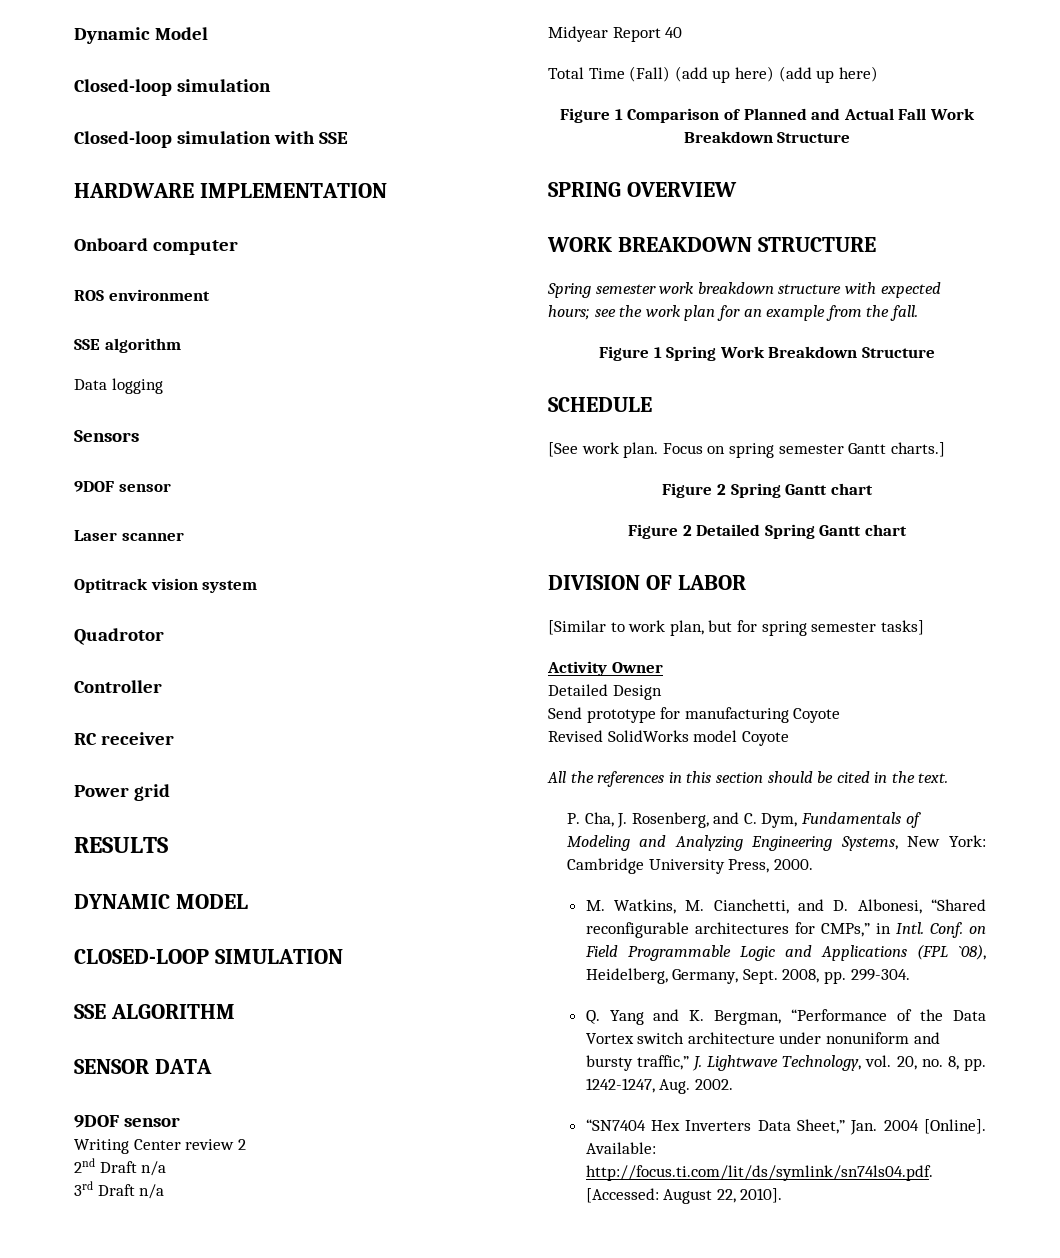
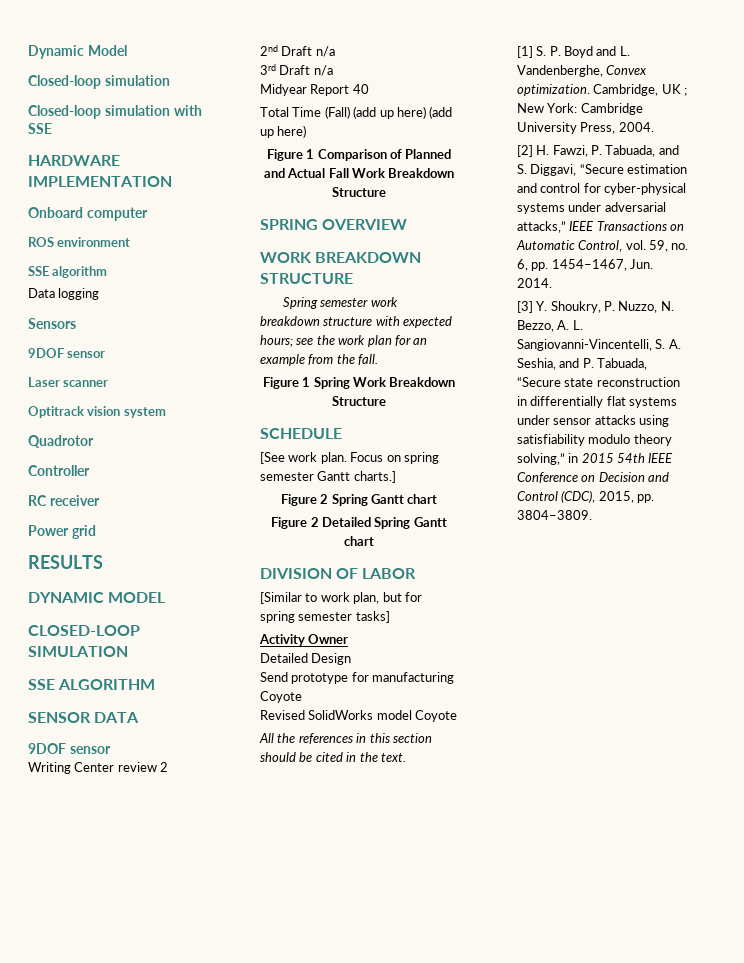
[566,812,921,828] [566,835,898,851] P. Cha, J. Rosenberg, and C. Dym, Fundamentals of Modeling and Analyzing Engineering Systems, -> [516,46,630,58] [516,65,648,77] [516,84,687,96] [1] S. P. Boyd and L. Vandenberghe, Convex optimization. Cambridge, UK ;
[773,859,813,870] [585,899,986,914] [585,922,986,938] [584,944,986,961] [585,968,910,984] [585,1009,986,1025] [585,1032,940,1044] [585,1055,986,1071] [585,1078,733,1094] [585,1119,986,1135] [585,1142,656,1154] [585,1165,933,1181] [585,1188,783,1204] 2000. // M. Watkins, M. Cianchetti, and D. Albonesi, “Shared reconfigurable architectures for CMPs,” in Intl. Conf. on Field Programmable Logic and Applications (FPL `08), Heidelberg, Germany, Sept. 2008, pp. 299-304. // Q. Yang and K. Bergman, “Performance of the Data Vortex switch architecture under nonuniform and bursty traffic,” J. Lightwave Technology, vol. 20, no. 8, pp. 1242-1247, Aug. 2002. // “SN7404 Hex Inverters Data Sheet,” Jan. 2004 [Online]. Available: http://focus.ti.com/lit/ds/symlink/sn74ls04.pdf. [Accessed: August 22, 2010]. -> [618,122,654,132] [516,145,679,157] [516,164,687,176] [516,183,686,195] [516,202,666,214] [516,221,684,233] [515,240,689,252] [516,259,653,271] [516,278,552,288] [516,301,674,313] [516,320,583,332] [516,339,681,351] [516,358,647,370] [516,377,680,387] [516,396,677,408] [516,415,669,427] [516,434,672,446] [516,453,674,465] [516,472,669,483] [516,490,654,503] [516,510,592,520] 2004. // [2] H. Fawzi, P. Tabuada, and S. Diggavi, “Secure estimation and control for cyber-physical systems under adversarial attacks,” IEEE Transactions on Automatic Control, vol. 59, no. 6, pp. 1454–1467, Jun. 2014. // [3] Y. Shoukry, P. Nuzzo, N. Bezzo, A. L. Sangiovanni-Vincentelli, S. A. Seshia, and P. Tabuada, “Secure state reconstruction in differentially flat systems under sensor attacks using satisfiability modulo theory solving,” in 2015 54th IEEE Conference on Decision and Control (CDC), 2015, pp. 3804–3809.

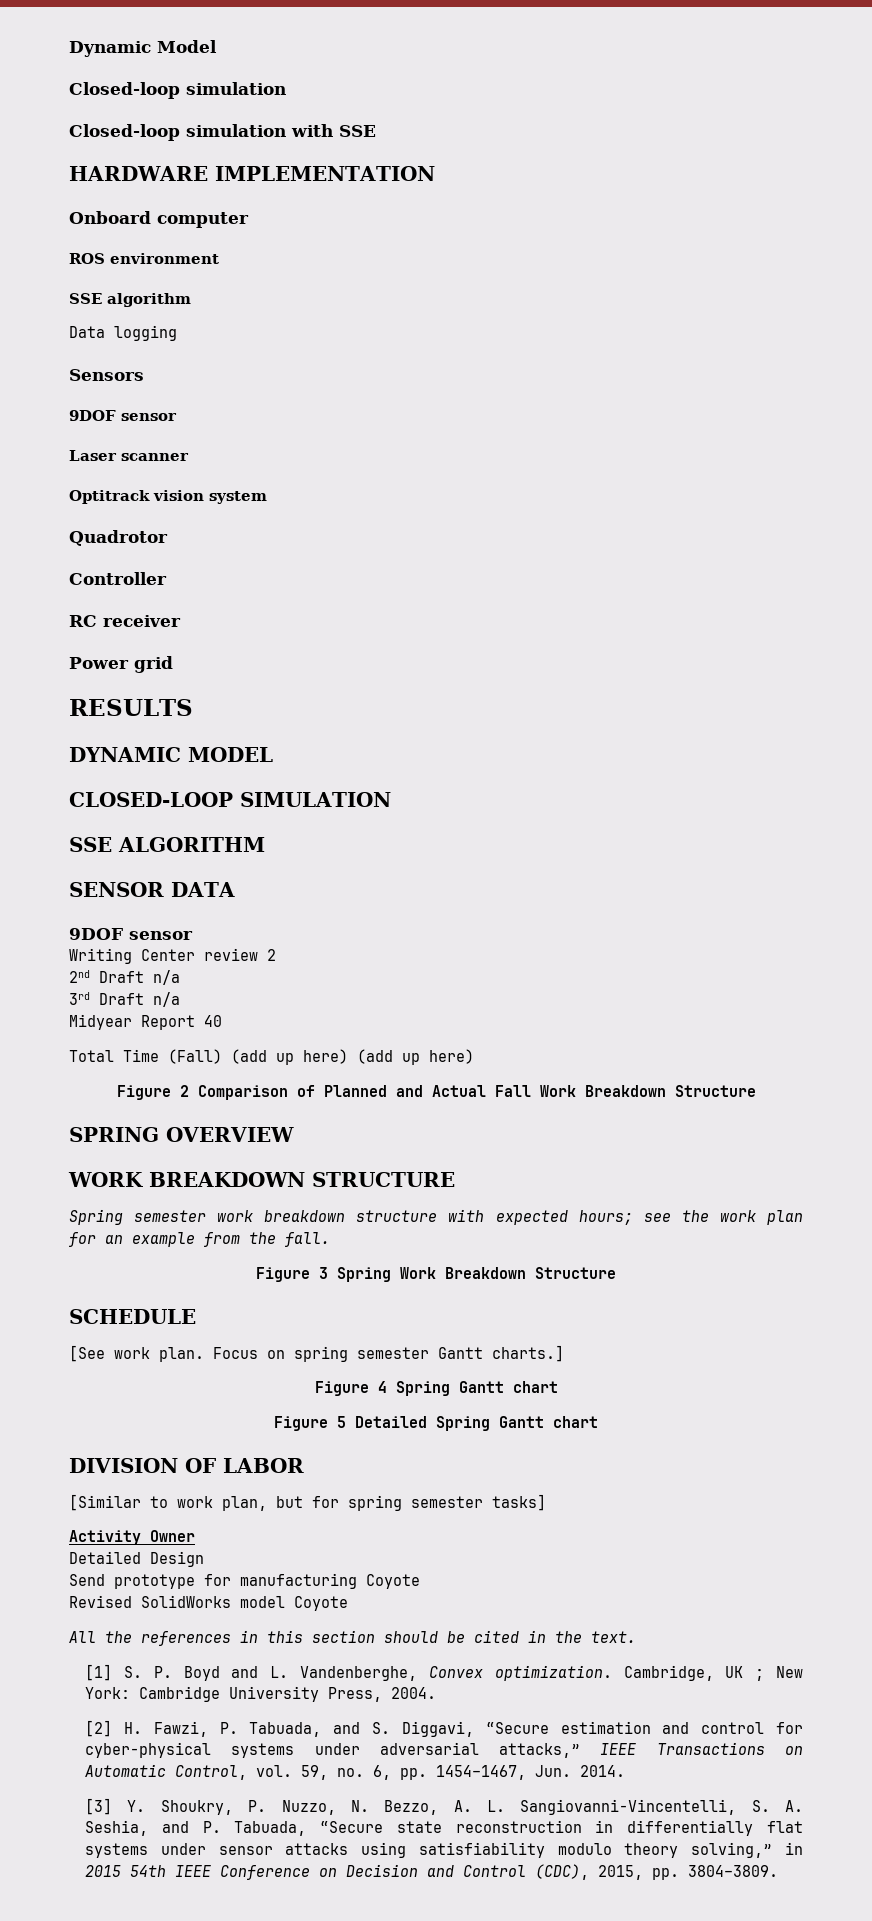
[306,149,315,159] 1 -> [179,1085,189,1097] 2
[302,377,311,387] 1 -> [319,1267,328,1279] 3
[320,494,329,504] 2 -> [377,1381,387,1393] 4
[310,517,319,527] 2 -> [337,1416,346,1428] 5

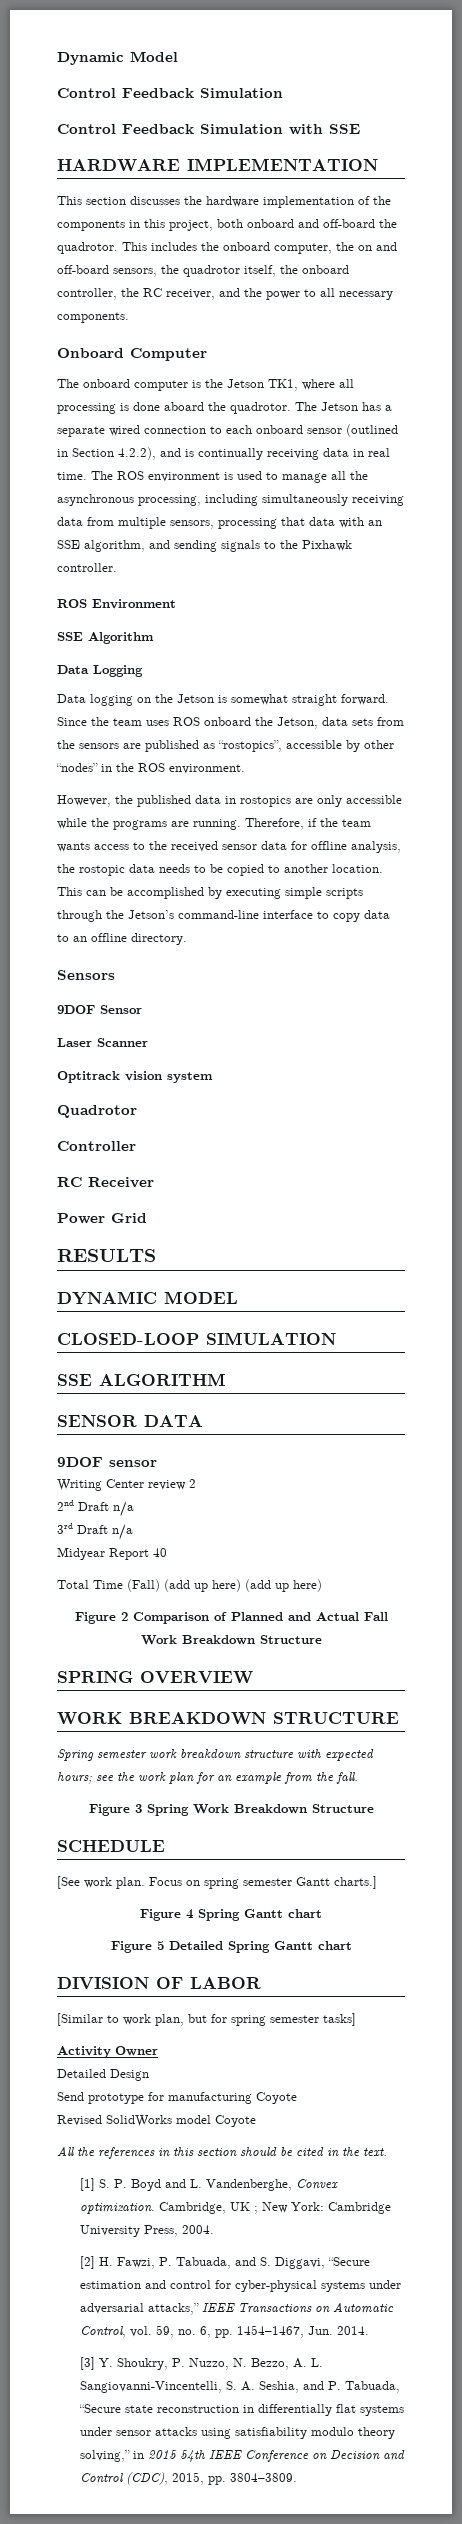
[69,82,286,99] [69,124,376,141] [69,166,435,181] [69,211,249,228] [69,253,219,264] [69,293,191,307] Closed-loop simulation // Closed-loop simulation with SSE // HARDWARE IMPLEMENTATION // Onboard computer // ROS environment // SSE algorithm -> [57,88,283,98] [57,124,360,135] [57,158,378,172] [57,196,391,208] [57,219,397,231] [57,242,397,254] [57,265,349,277] [57,288,393,300] [57,312,129,323] [57,348,207,361] [57,379,354,391] [57,402,392,414] [57,424,398,437] [57,447,390,460] [57,471,368,483] [57,494,404,506] [57,517,382,529] [57,540,352,552] [57,563,117,572] [57,599,176,609] [57,632,154,644] [57,665,143,677] Control Feedback Simulation // Control Feedback Simulation with SSE // HARDWARE IMPLEMENTATION // This section discusses the hardware implementation of the components in this project, both onboard and off-board the quadrotor. This includes the onboard computer, the on and off-board sensors, the quadrotor itself, the onboard controller, the RC receiver, and the power to all necessary components. // Onboard Computer // The onboard computer is the Jetson TK1, where all processing is done aboard the quadrotor. The Jetson has a separate wired connection to each onboard sensor (outlined in Section 4.2.2), and is continually receiving data in real time. The ROS environment is used to manage all the asynchronous processing, including simultaneously receiving data from multiple sensors, processing that data with an SSE algorithm, and sending signals to the Pixhawk controller. // ROS Environment // SSE Algorithm // Data Logging
(177, 333) none -> [137,694,389,706] [57,717,404,729] [57,740,394,752] [56,763,245,774] [57,795,402,807] [57,818,371,830] [57,841,401,853] [57,864,383,876] [57,887,363,899] [57,910,390,922] [57,933,187,945] on the Jetson is somewhat straight forward. Since the team uses ROS onboard the Jetson, data sets from the sensors are published as “rostopics”, accessible by other “nodes” in the ROS environment. // However, the published data in rostopics are only accessible while the programs are running. Therefore, if the team wants access to the received sensor data for offline analysis, the rostopic data needs to be copied to another location. This can be accomplished by executing simple scripts through the Jetson’s command-line interface to copy data to an offline directory.
[121,413,177,421] sensor -> [100,1005,142,1014] Sensor
[121,453,189,461] scanner -> [97,1038,148,1047] Scanner
[103,615,181,627] receiver -> [88,1177,154,1188] Receiver
[134,656,173,673] grid -> [111,1213,147,1223] Grid

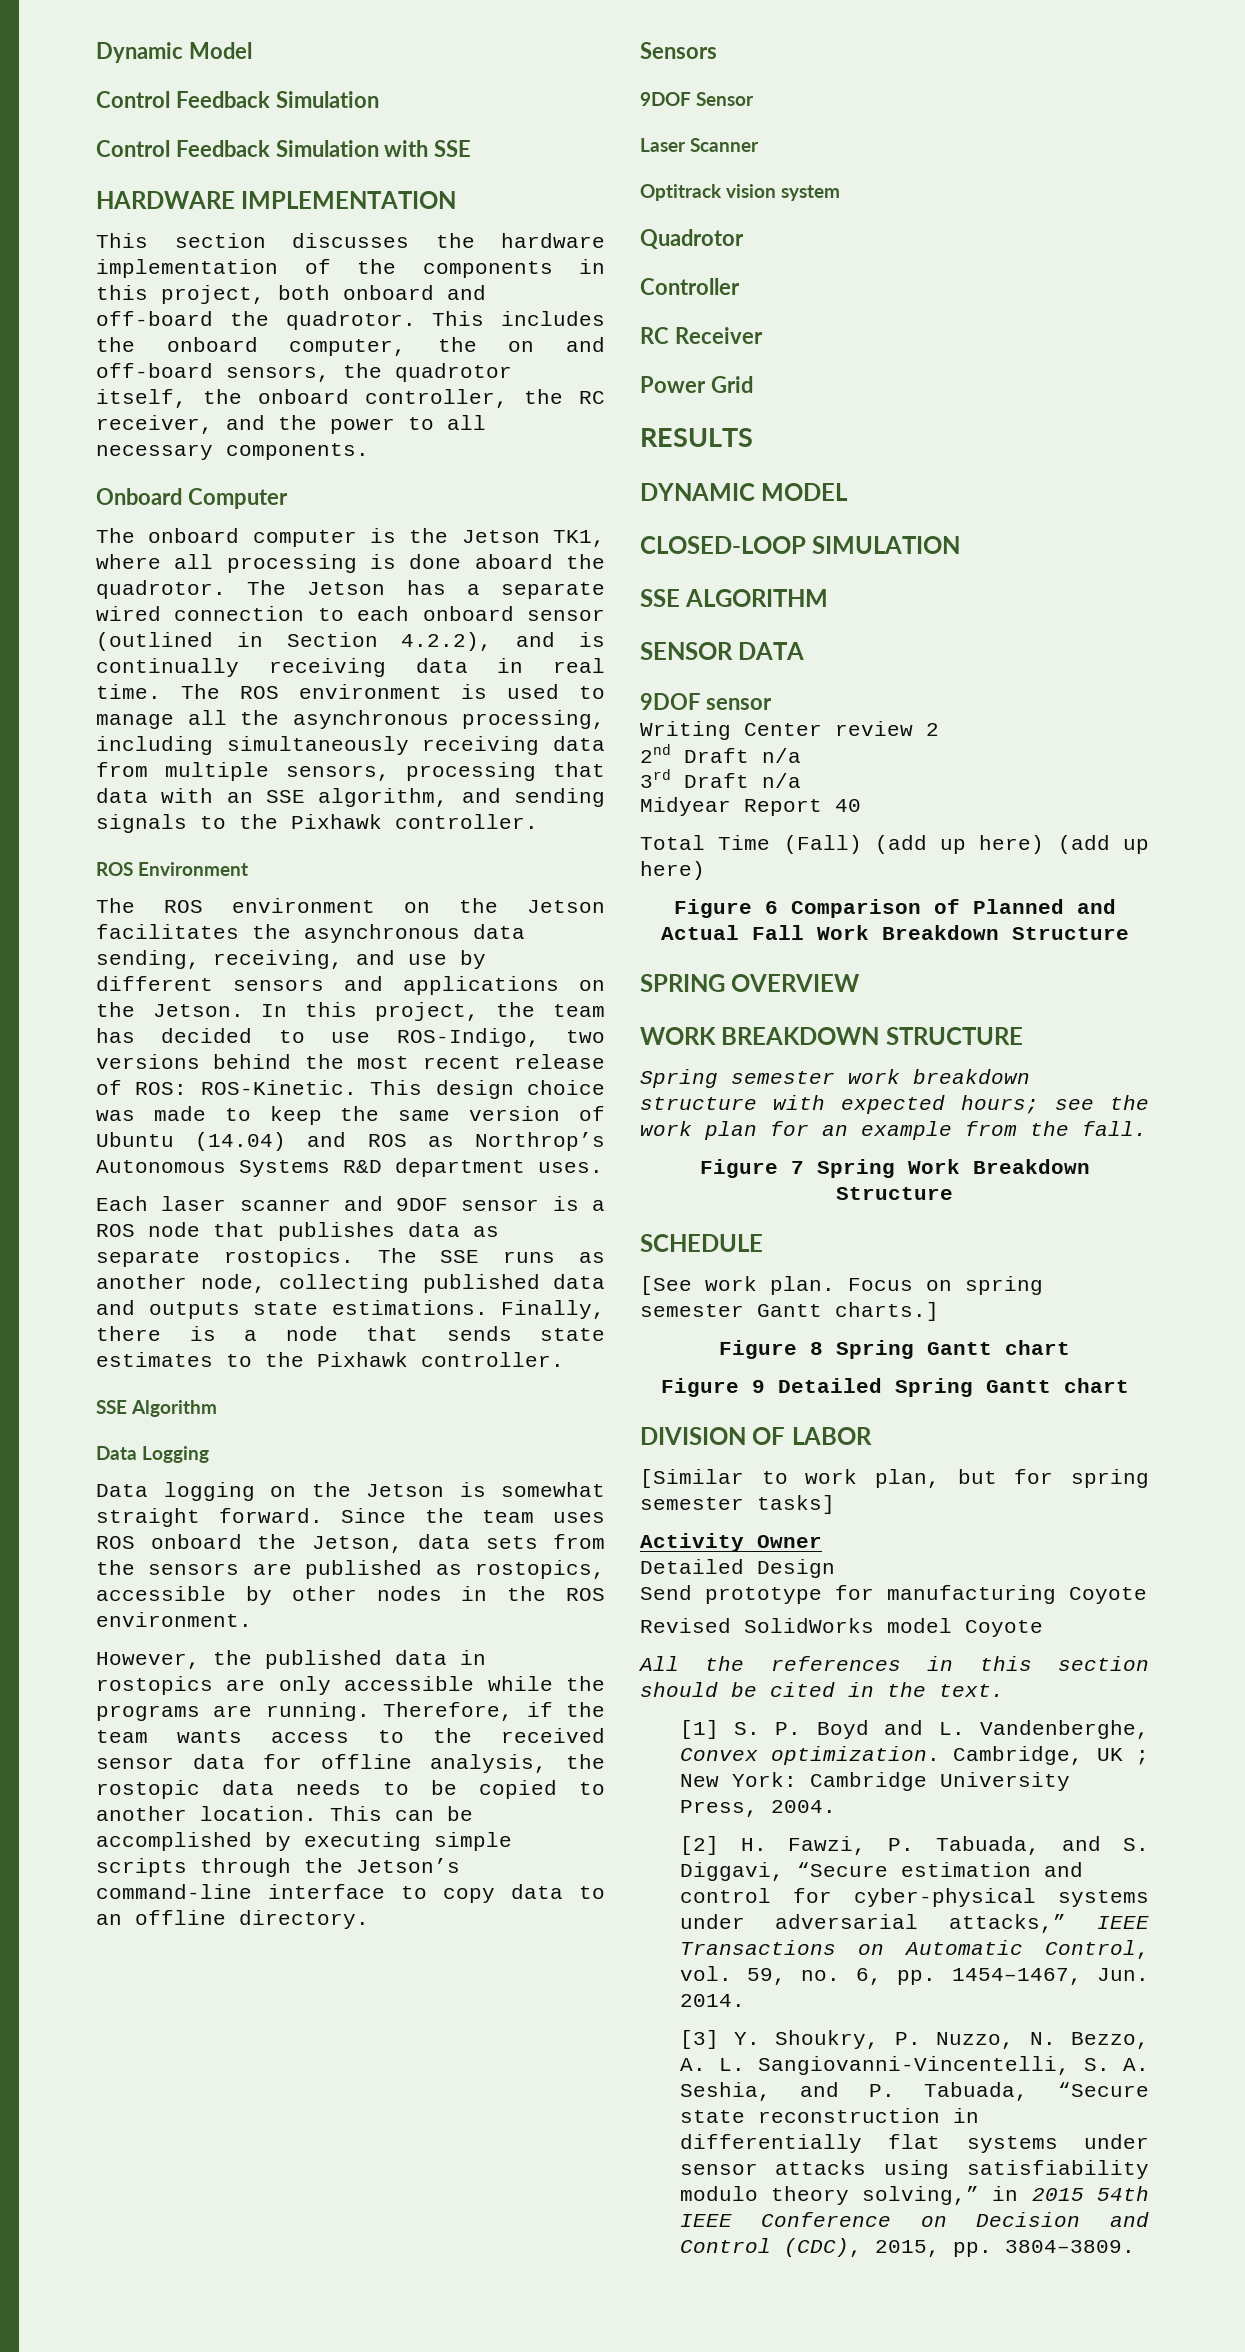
(176, 604) none -> [96,898,605,913] [96,924,525,943] [96,950,486,969] [96,976,605,995] [96,1002,605,1021] [96,1028,605,1047] [96,1054,605,1069] [96,1080,605,1099] [96,1106,605,1125] [96,1132,605,1151] [96,1158,603,1177] [96,1196,605,1211] [96,1222,499,1241] [96,1248,605,1267] [96,1274,605,1293] [96,1300,605,1319] [96,1326,605,1341] [96,1352,564,1367] // The ROS environment on the Jetson facilitates the asynchronous data sending, receiving, and use by different sensors and applications on the Jetson. In this project, the team has decided to use ROS-Indigo, two versions behind the most recent release of ROS: ROS-Kinetic. This design choice was made to keep the same version of Ubuntu (14.04) and ROS as Northrop’s Autonomous Systems R&D department uses. // Each laser scanner and 9DOF sensor is a ROS node that publishes data as separate rostopics. The SSE runs as another node, collecting published data and outputs state estimations. Finally, there is a node that sends state estimates to the Pixhawk controller.
[218,740,282,752] “rostopics”, -> [475,1560,605,1579] rostopics,
[56,763,98,772] “nodes” -> [376,1586,442,1601] nodes
[120,1612,128,1621] 2 -> [764,901,778,914] 6
[134,1804,142,1813] 3 -> [790,1161,804,1174] 7
[186,1909,194,1919] 4 -> [810,1342,823,1355] 8
[156,1941,164,1950] 5 -> [751,1380,765,1393] 9

